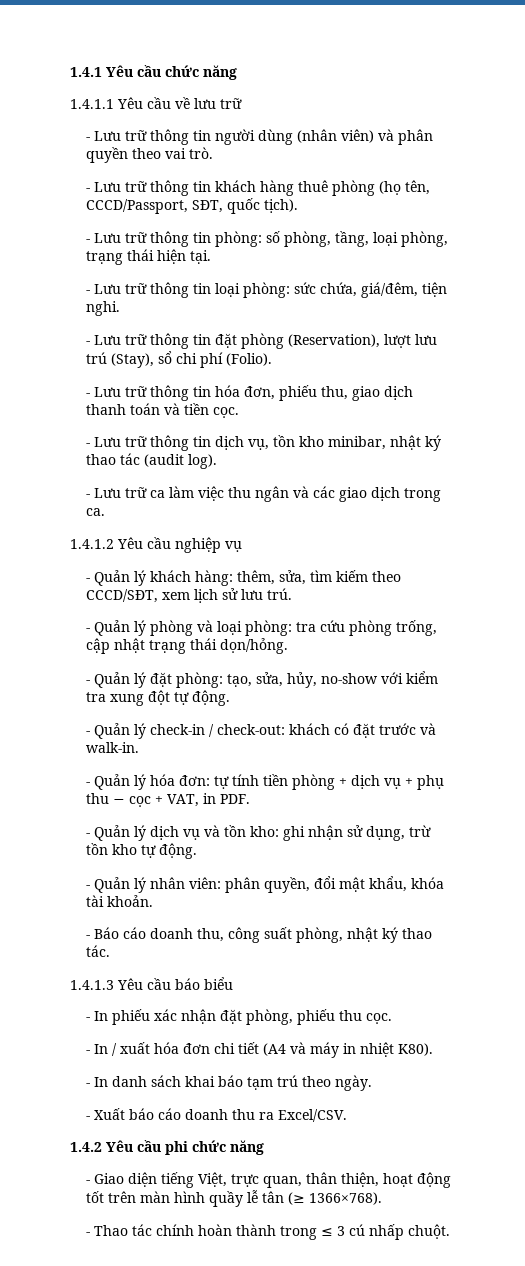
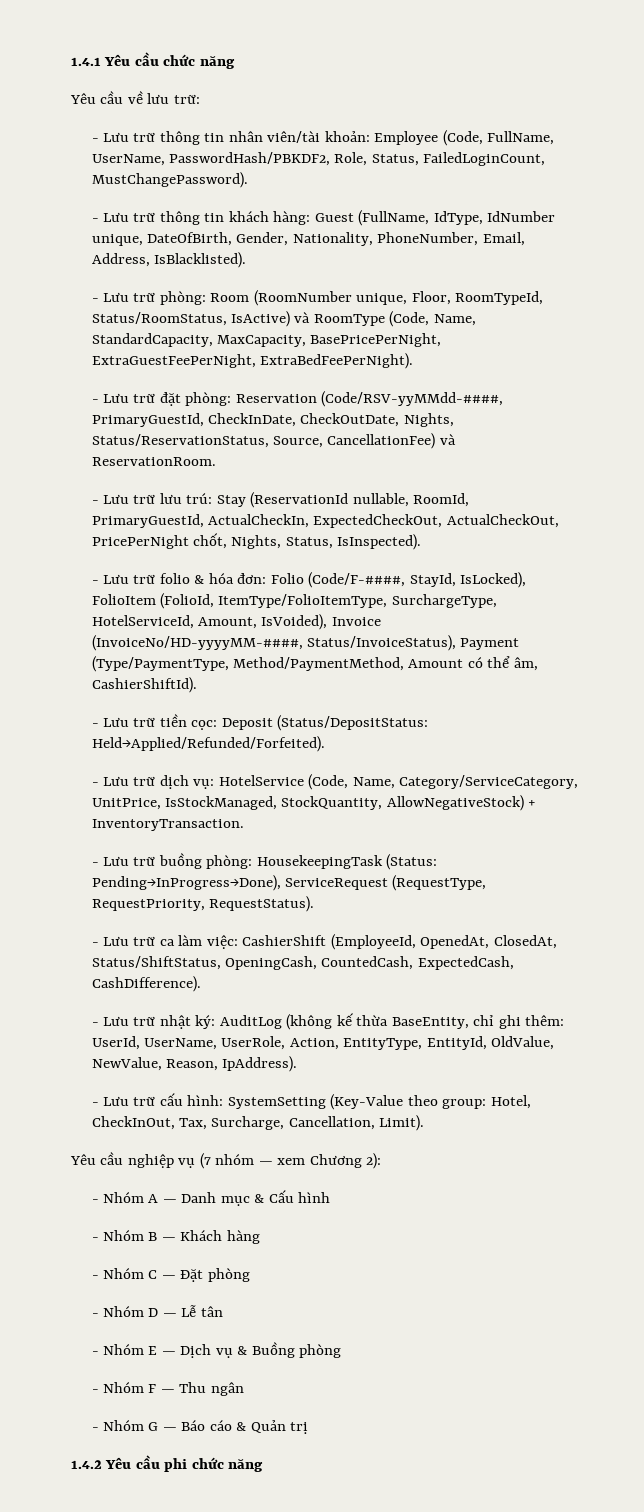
[70,99,114,109] 1.4.1.1 -> (235, 62) none
[220,98,242,109] [86,129,434,145] [86,147,214,163] trữ // - Lưu trữ thông tin người dùng (nhân viên) và phân quyền theo vai trò. -> [173,94,200,104] [91,130,555,146] [91,152,546,166] [91,172,248,188] trữ: // - Lưu trữ thông tin nhân viên/tài khoản: Employee (Code, FullName, UserName, PasswordHash/PBKDF2, Role, Status, FailedLoginCount, MustChangePassword).
[260,180,431,196] [86,198,299,214] [86,231,449,247] [86,249,212,265] [86,282,448,298] [86,301,121,316] [86,333,438,349] [86,351,273,368] [86,385,414,401] [86,403,240,418] [86,435,442,451] [86,453,218,469] hàng thuê phòng (họ tên, CCCD/Passport, SĐT, quốc tịch). // - Lưu trữ thông tin phòng: số phòng, tầng, loại phòng, trạng thái hiện tại. // - Lưu trữ thông tin loại phòng: sức chứa, giá/đêm, tiện nghi. // - Lưu trữ thông tin đặt phòng (Reservation), lượt lưu trú (Stay), sổ chi phí (Folio). // - Lưu trữ thông tin hóa đơn, phiếu thu, giao dịch thanh toán và tiền cọc. // - Lưu trữ thông tin dịch vụ, tồn kho minibar, nhật ký thao tác (audit log). -> [273,210,556,226] [91,232,525,246] [91,252,246,268] [91,290,544,306] [91,311,476,327] [91,333,442,347] [91,353,413,369] [91,391,504,407] [91,413,454,427] [91,433,456,449] [91,457,216,466] [91,492,470,508] [91,514,559,528] [91,533,422,550] [91,572,527,588] [91,593,497,609] [91,614,381,630] [91,635,520,651] [91,656,538,672] [91,677,197,693] [91,714,429,731] [91,736,325,752] [91,774,579,790] [91,795,537,811] [91,819,244,831] [91,853,438,870] [91,875,487,891] [91,896,314,912] hàng: Guest (FullName, IdType, IdNumber unique, DateOfBirth, Gender, Nationality, PhoneNumber, Email, Address, IsBlacklisted). // - Lưu trữ phòng: Room (RoomNumber unique, Floor, RoomTypeId, Status/RoomStatus, IsActive) và RoomType (Code, Name, StandardCapacity, MaxCapacity, BasePricePerNight, ExtraGuestFeePerNight, ExtraBedFeePerNight). // - Lưu trữ đặt phòng: Reservation (Code/RSV-yyMMdd-####, PrimaryGuestId, CheckInDate, CheckOutDate, Nights, Status/ReservationStatus, Source, CancellationFee) và ReservationRoom. // - Lưu trữ lưu trú: Stay (ReservationId nullable, RoomId, PrimaryGuestId, ActualCheckIn, ExpectedCheckOut, ActualCheckOut, PricePerNight chốt, Nights, Status, IsInspected). // - Lưu trữ folio & hóa đơn: Folio (Code/F-####, StayId, IsLocked), FolioItem (FolioId, ItemType/FolioItemType, SurchargeType, HotelServiceId, Amount, IsVoided), Invoice (InvoiceNo/HD-yyyyMM-####, Status/InvoiceStatus), Payment (Type/PaymentType, Method/PaymentMethod, Amount có thể âm, CashierShiftId). // - Lưu trữ tiền cọc: Deposit (Status/DepositStatus: Held→Applied/Refunded/Forfeited). // - Lưu trữ dịch vụ: HotelService (Code, Name, Category/ServiceCategory, UnitPrice, IsStockManaged, StockQuantity, AllowNegativeStock) + InventoryTransaction. // - Lưu trữ buồng phòng: HousekeepingTask (Status: Pending→InProgress→Done), ServiceRequest (RequestType, RequestPriority, RequestStatus).
[198,486,442,502] [86,508,106,516] [70,537,242,553] [86,570,402,586] [86,588,293,603] [86,620,438,636] [86,638,289,654] [86,671,439,688] [86,690,231,706] [86,723,437,739] [86,742,140,753] [86,774,445,790] [86,793,251,807] [86,825,432,841] [86,843,198,859] [86,876,445,893] [86,895,154,907] [86,927,433,943] [86,945,111,957] [70,977,233,990] [86,1009,393,1025] [86,1042,434,1058] [86,1075,373,1091] [86,1108,348,1122] việc thu ngân và các giao dịch trong ca. // 1.4.1.2 Yêu cầu nghiệp vụ // - Quản lý khách hàng: thêm, sửa, tìm kiếm theo CCCD/SĐT, xem lịch sử lưu trú. // - Quản lý phòng và loại phòng: tra cứu phòng trống, cập nhật trạng thái dọn/hỏng. // - Quản lý đặt phòng: tạo, sửa, hủy, no-show với kiểm tra xung đột tự động. // - Quản lý check-in / check-out: khách có đặt trước và walk-in. // - Quản lý hóa đơn: tự tính tiền phòng + dịch vụ + phụ thu − cọc + VAT, in PDF. // - Quản lý dịch vụ và tồn kho: ghi nhận sử dụng, trừ tồn kho tự động. // - Quản lý nhân viên: phân quyền, đổi mật khẩu, khóa tài khoản. // - Báo cáo doanh thu, công suất phòng, nhật ký thao tác. // 1.4.1.3 Yêu cầu báo biểu // - In phiếu xác nhận đặt phòng, phiếu thu cọc. // - In / xuất hóa đơn chi tiết (A4 và máy in nhiệt K80). // - In danh sách khai báo tạm trú theo ngày. // - Xuất báo cáo doanh thu ra Excel/CSV. -> [206,934,557,950] [91,956,514,970] [91,976,201,992] [91,1013,564,1030] [91,1036,555,1050] [91,1056,298,1072] [91,1093,531,1110] [91,1115,425,1131] [70,1152,382,1169] [91,1190,331,1206] [91,1230,260,1244] [91,1268,250,1282] [91,1305,223,1317] [91,1342,342,1358] [91,1382,244,1396] [91,1420,309,1434] việc: CashierShift (EmployeeId, OpenedAt, ClosedAt, Status/ShiftStatus, OpeningCash, CountedCash, ExpectedCash, CashDifference). // - Lưu trữ nhật ký: AuditLog (không kế thừa BaseEntity, chỉ ghi thêm: UserId, UserName, UserRole, Action, EntityType, EntityId, OldValue, NewValue, Reason, IpAddress). // - Lưu trữ cấu hình: SystemSetting (Key-Value theo group: Hotel, CheckInOut, Tax, Surcharge, Cancellation, Limit). // Yêu cầu nghiệp vụ (7 nhóm — xem Chương 2): // - Nhóm A — Danh mục & Cấu hình // - Nhóm B — Khách hàng // - Nhóm C — Đặt phòng // - Nhóm D — Lễ tân // - Nhóm E — Dịch vụ & Buồng phòng // - Nhóm F — Thu ngân // - Nhóm G — Báo cáo & Quản trị
[86,1172,452,1188] [86,1190,383,1207] [86,1224,451,1240] // - Giao diện tiếng Việt, trực quan, thân thiện, hoạt động tốt trên màn hình quầy lễ tân (≥ 1366×768). // - Thao tác chính hoàn thành trong ≤ 3 cú nhấp chuột. -> (264, 1465) none

